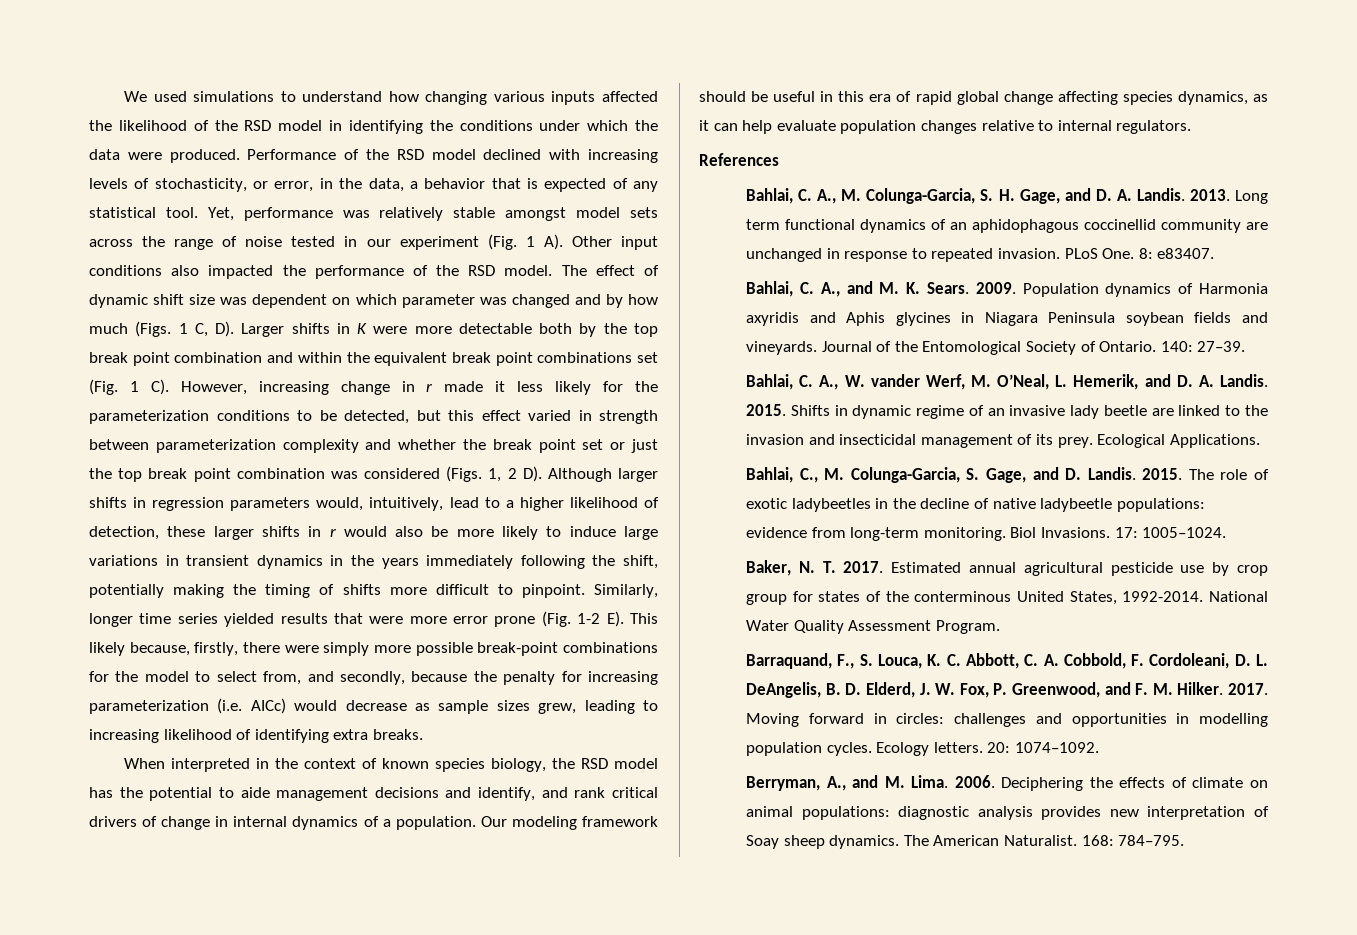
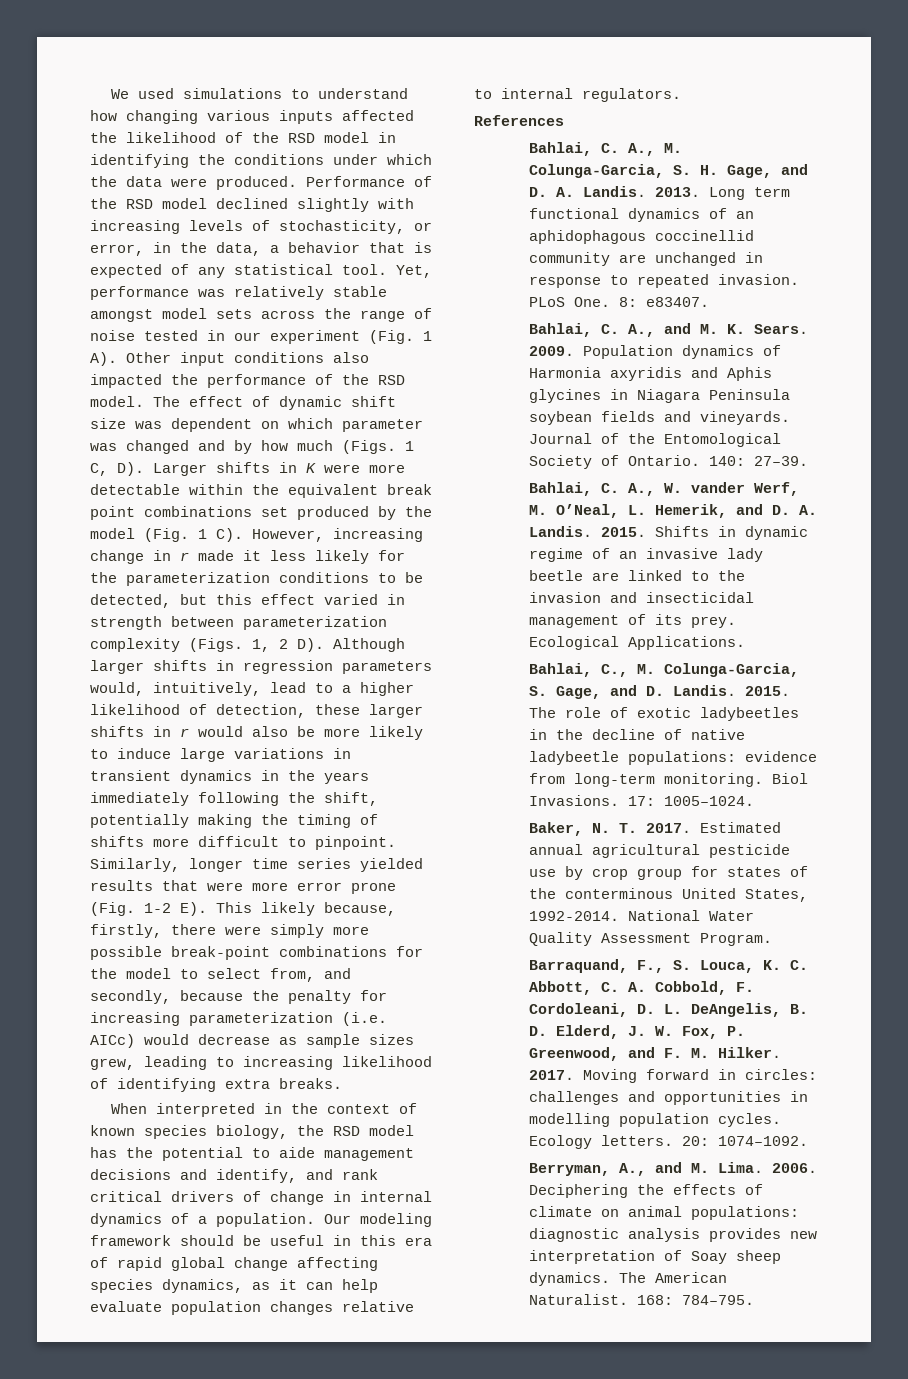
(542, 154) none -> [297,198,369,212] slightly
[539,323,658,337] [89,352,294,366] both by the top break point combination and -> (180, 489) none
(658, 357) none -> [297,506,432,520] [90,528,135,539] produced by the model
[365,439,658,453] [89,468,440,482] and whether the break point set or just the top break point combination was considered -> (180, 645) none

